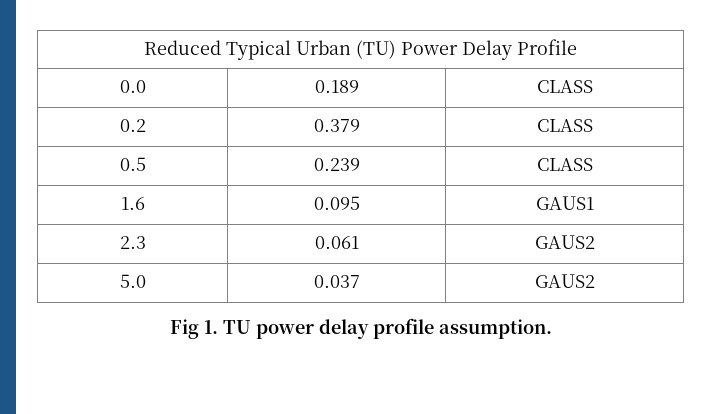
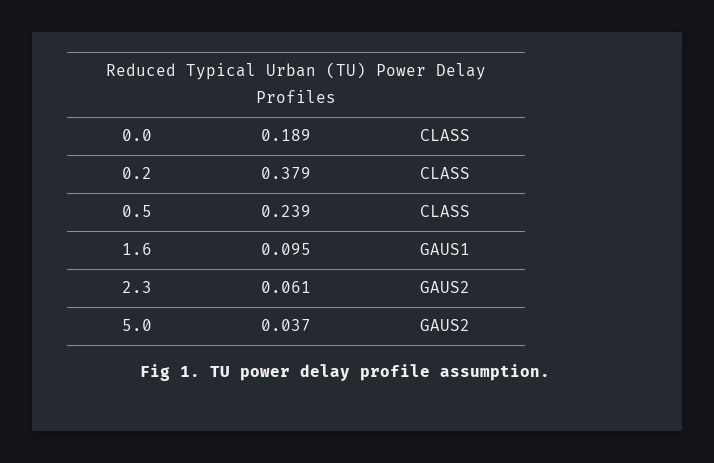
[517,39,577,55] Profile -> [256,90,336,103] Profiles

